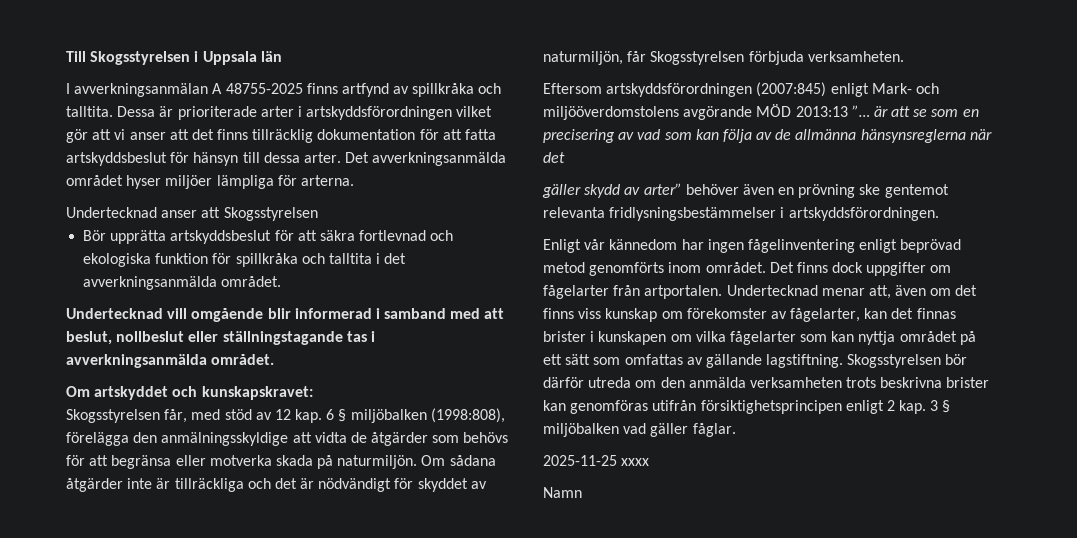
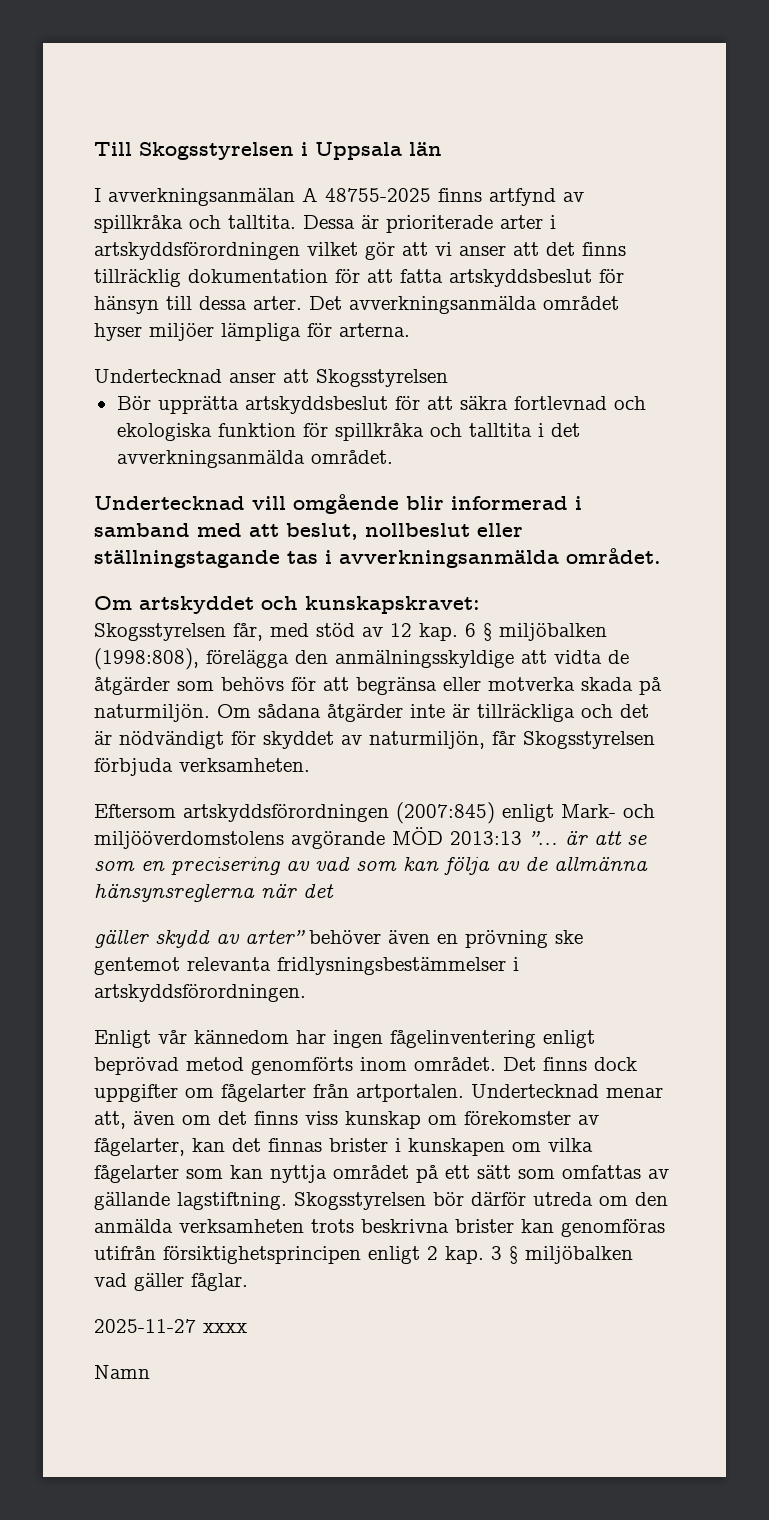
[543,455,617,466] 2025-11-25 -> [94,1319,196,1333] 2025-11-27

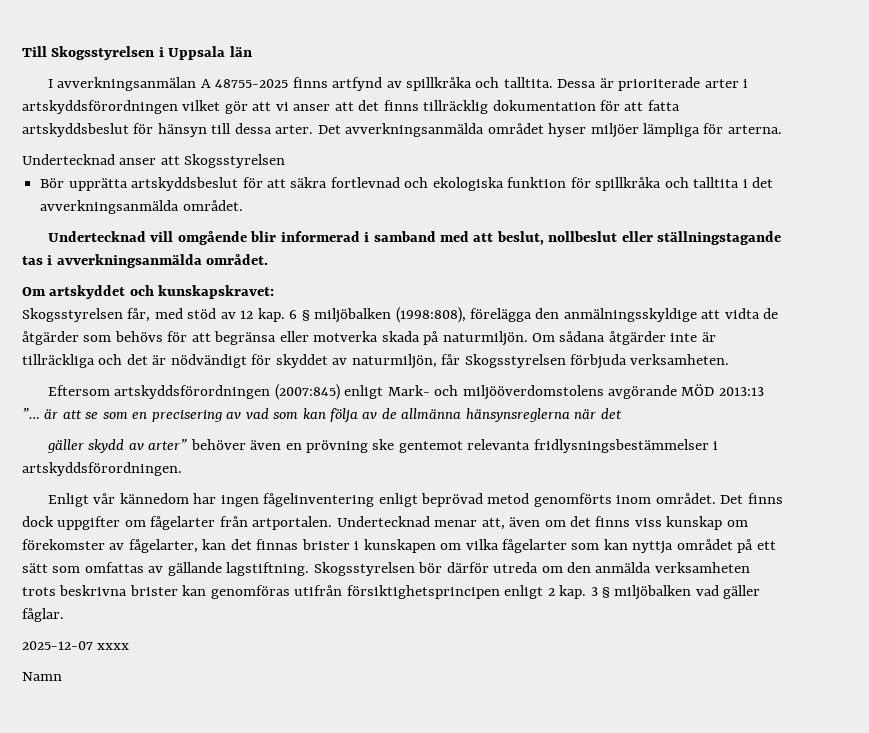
[94,1319,196,1333] 2025-11-27 -> [22,641,93,650] 2025-12-07

